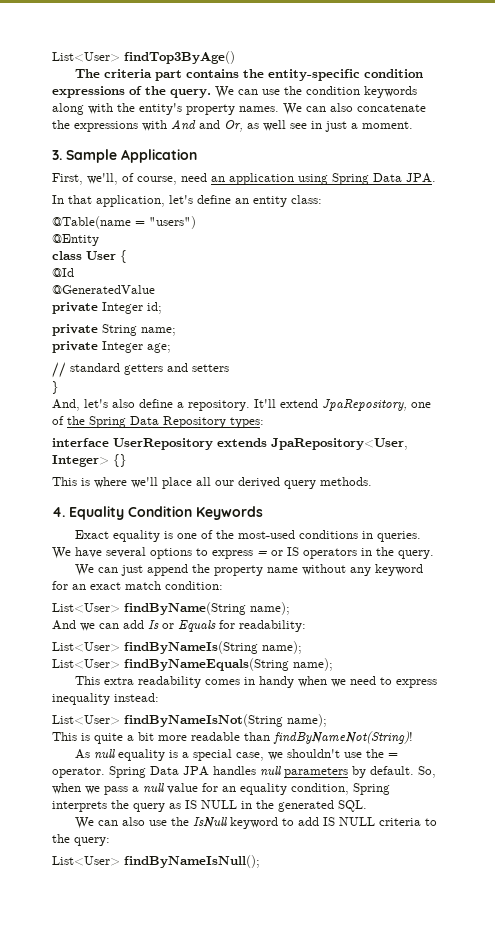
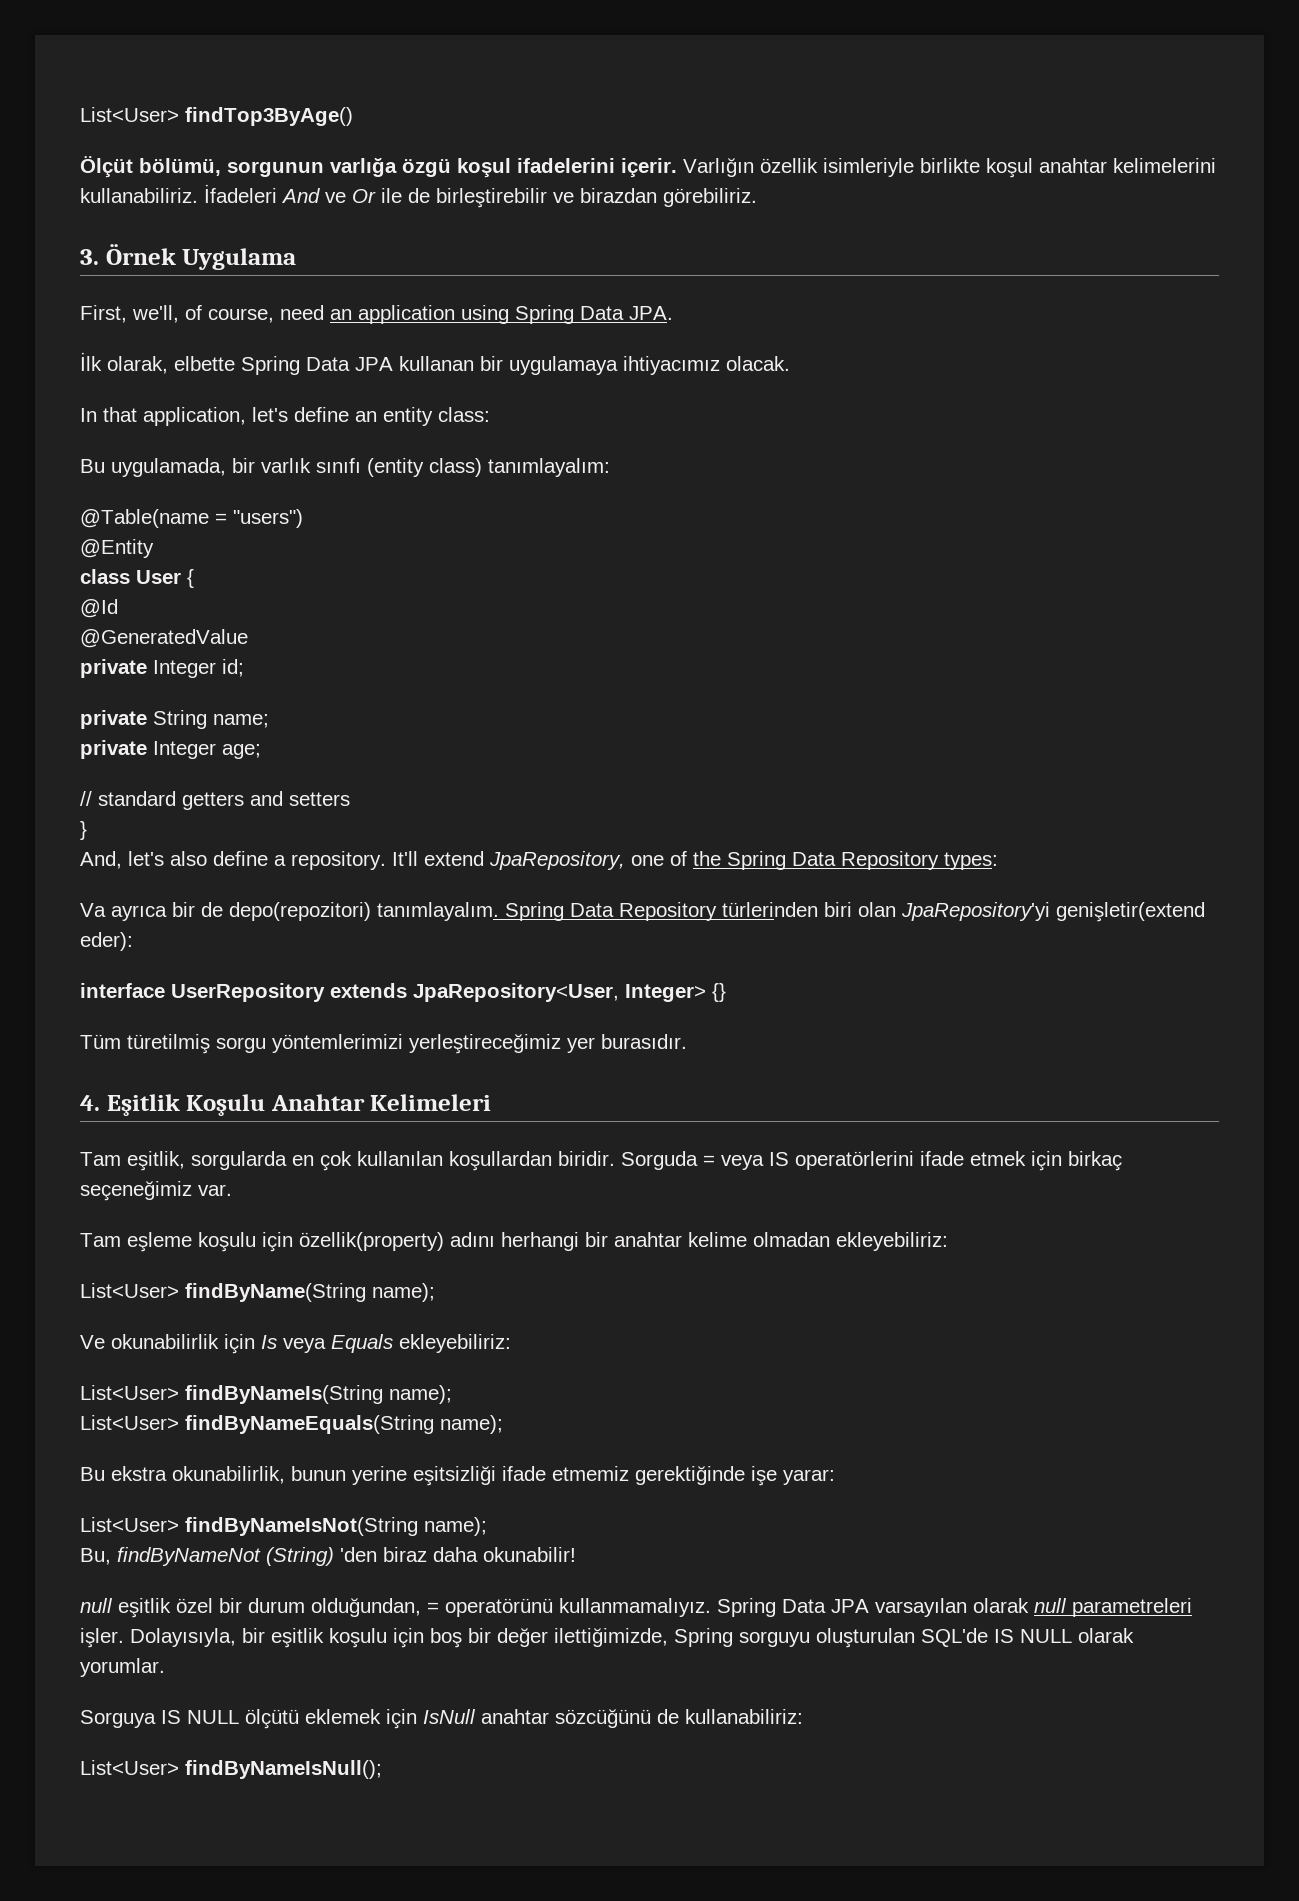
[74,69,423,81] [52,86,417,98] [52,103,426,115] [52,119,413,132] The criteria part contains the entity-specific condition expressions of the query. We can use the condition keywords along with the entity's property names. We can also concatenate the expressions with And and Or, as well see in just a moment. -> [80,156,1216,178] [80,184,757,208] Ölçüt bölümü, sorgunun varlığa özgü koşul ifadelerini içerir. Varlığın özellik isimleriyle birlikte koşul anahtar kelimelerini kullanabiliriz. İfadeleri And ve Or ile de birleştirebilir ve birazdan görebiliriz.
[66,149,197,163] Sample Application -> [105,244,297,270] Örnek Uygulama
(436, 178) none -> [80,352,790,375] // İlk olarak, elbette Spring Data JPA kullanan bir uygulamaya ihtiyacımız olacak.
(322, 199) none -> [80,458,610,477] // Bu uygulamada, bir varlık sınıfı (entity class) tanımlayalım:
(264, 422) none -> [80,902,1205,922] [80,932,133,951] // Va ayrıca bir de depo(repozitori) tanımlayalım. Spring Data Repository türlerinden biri olan JpaRepository'yi genişletir(extend eder):
[52,477,372,489] [52,506,263,520] [74,530,421,542] [52,547,434,559] [74,564,423,576] [52,581,223,590] [52,602,290,615] [52,620,306,632] This is where we'll place all our derived query methods. // 4. Equality Condition Keywords // Exact equality is one of the most-used conditions in queries. We have several options to express = or IS operators in the query. // We can just append the property name without any keyword for an exact match condition: // List<User> findByName(String name); // And we can add Is or Equals for readability: -> [80,1034,687,1054] [80,1094,492,1116] [80,1151,1122,1171] [80,1181,232,1201] [80,1232,948,1252] [80,1283,435,1302] [80,1334,511,1354] Tüm türetilmiş sorgu yöntemlerimizi yerleştireceğimiz yer burasıdır. // 4. Eşitlik Koşulu Anahtar Kelimeleri // Tam eşitlik, sorgularda en çok kullanılan koşullardan biridir. Sorguda = veya IS operatörlerini ifade etmek için birkaç seçeneğimiz var. // Tam eşleme koşulu için özellik(property) adını herhangi bir anahtar kelime olmadan ekleyebiliriz: // List<User> findByName(String name); // Ve okunabilirlik için Is veya Equals ekleyebiliriz:
[74,676,437,688] [52,693,159,705] [52,714,327,727] [52,731,413,744] [74,749,398,761] [52,766,436,778] [52,783,390,795] [52,800,367,812] [74,817,437,829] [52,834,110,846] This extra readability comes in handy when we need to express inequality instead: // List<User> findByNameIsNot(String name); // This is quite a bit more readable than findByNameNot(String)! // As null equality is a special case, we shouldn't use the = operator. Spring Data JPA handles null parameters by default. So, when we pass a null value for an equality condition, Spring interprets the query as IS NULL in the generated SQL. // We can also use the IsNull keyword to add IS NULL criteria to the query: -> [80,1466,835,1486] [80,1517,487,1536] [80,1547,576,1566] [80,1598,1192,1618] [80,1628,1134,1648] [80,1658,165,1677] [80,1709,803,1729] Bu ekstra okunabilirlik, bunun yerine eşitsizliği ifade etmemiz gerektiğinde işe yarar: // List<User> findByNameIsNot(String name); // Bu, findByNameNot (String) 'den biraz daha okunabilir! // null eşitlik özel bir durum olduğundan, = operatörünü kullanmamalıyız. Spring Data JPA varsayılan olarak null parametreleri işler. Dolayısıyla, bir eşitlik koşulu için boş bir değer ilettiğimizde, Spring sorguyu oluşturulan SQL'de IS NULL olarak yorumlar. // Sorguya IS NULL ölçütü eklemek için IsNull anahtar sözcüğünü de kullanabiliriz:

